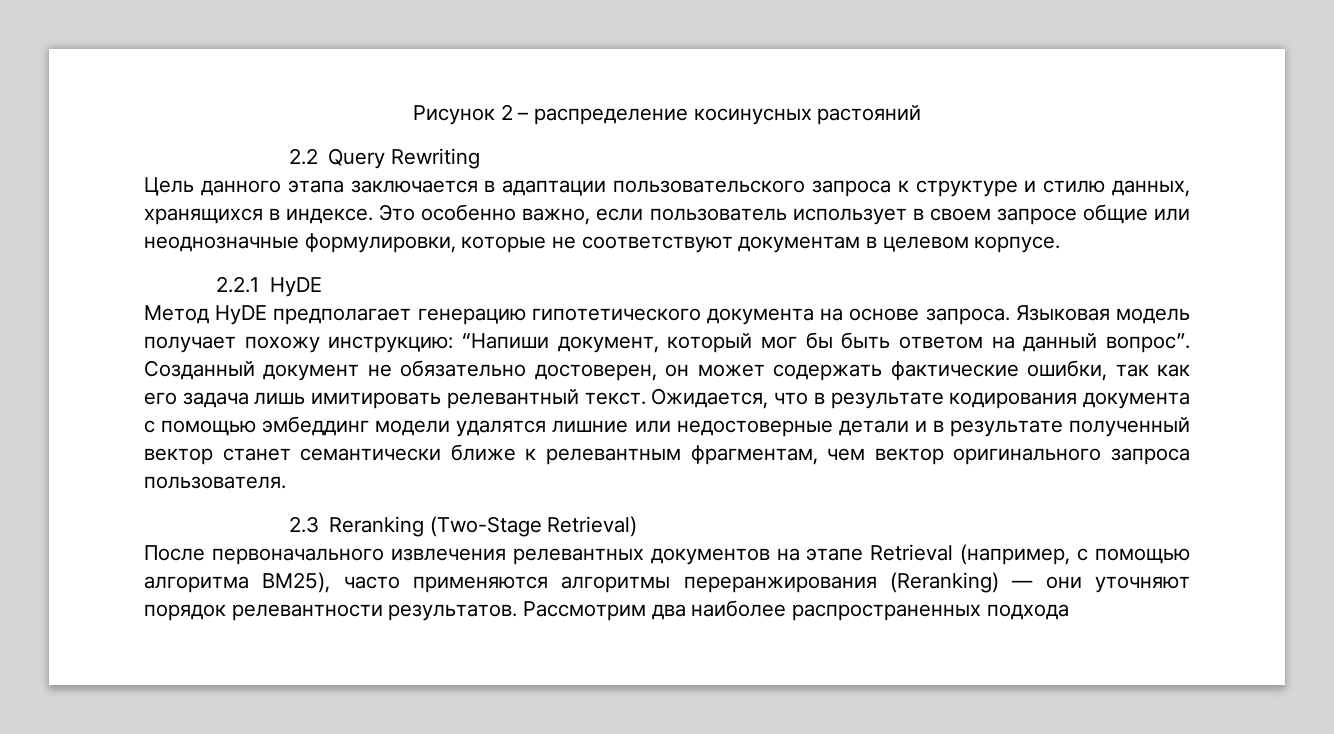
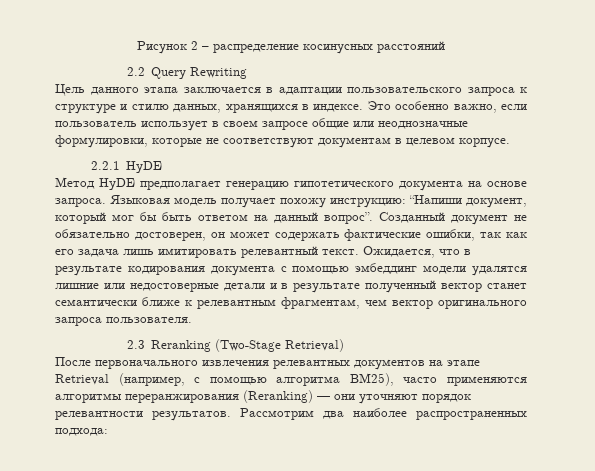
[817,105,922,125] растояний -> [377,41,445,53] расстояний
[986,604,1069,620] подхода -> [55,428,108,436] подхода:

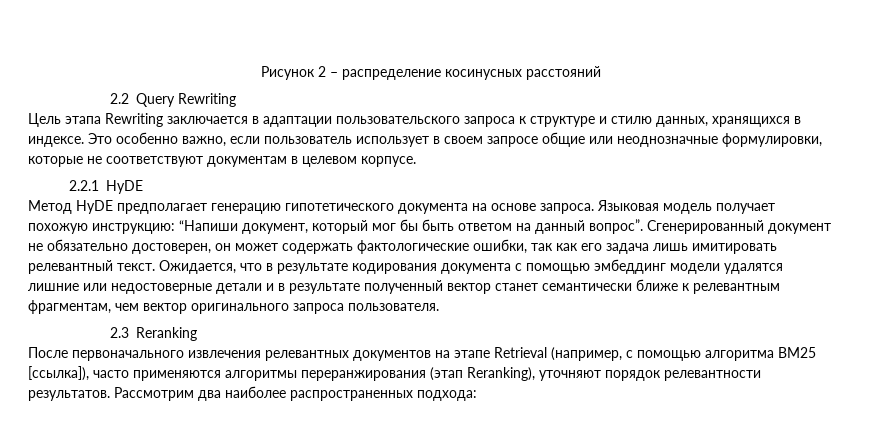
[90,87,178,95] данного этапа -> [65,113,163,127] этапа Rewriting
[280,198,326,208] похожу -> [28,223,88,234] похожую
[379,212,445,223] Созданный -> [647,220,764,234] Сгенерированный
[344,229,422,241] фактические -> [357,240,469,254] фактологические
[215,339,345,352] (Two-Stage Retrieval) -> (198, 334) none
[349,373,394,386] BM25), -> [778,347,816,358] [28,366,89,381] BM25 [ссылка]),
[243,390,355,403] (Reranking) — они -> [430,367,535,381] (этап Reranking),

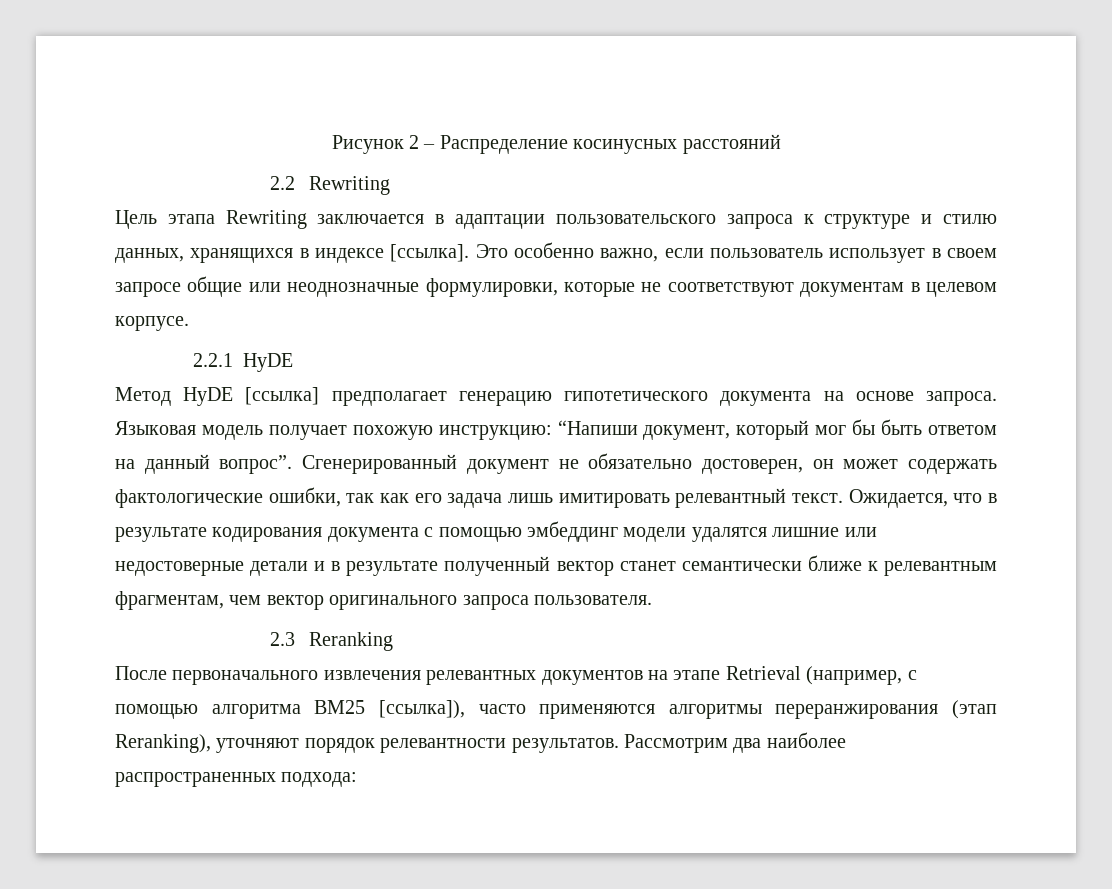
[341,69,441,80] распределение -> [439,135,568,154] Распределение
[136,93,176,107] Query -> (296, 183) none
[28,136,84,147] индексе. -> [314,244,470,263] индексе [ссылка].
(113, 207) none -> [245,387,320,405] [ссылка]

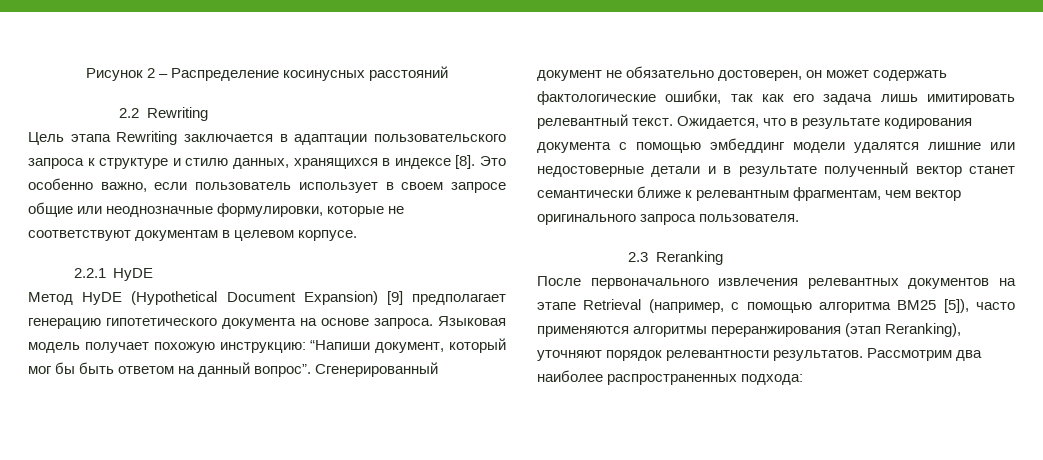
[390,244,470,262] [ссылка]. -> [455,155,476,169] [8].
[245,387,320,405] [ссылка] -> [131,291,403,305] (Hypothetical Document Expansion) [9]
[378,700,465,719] [ссылка]), -> [943,299,969,313] [5]),

